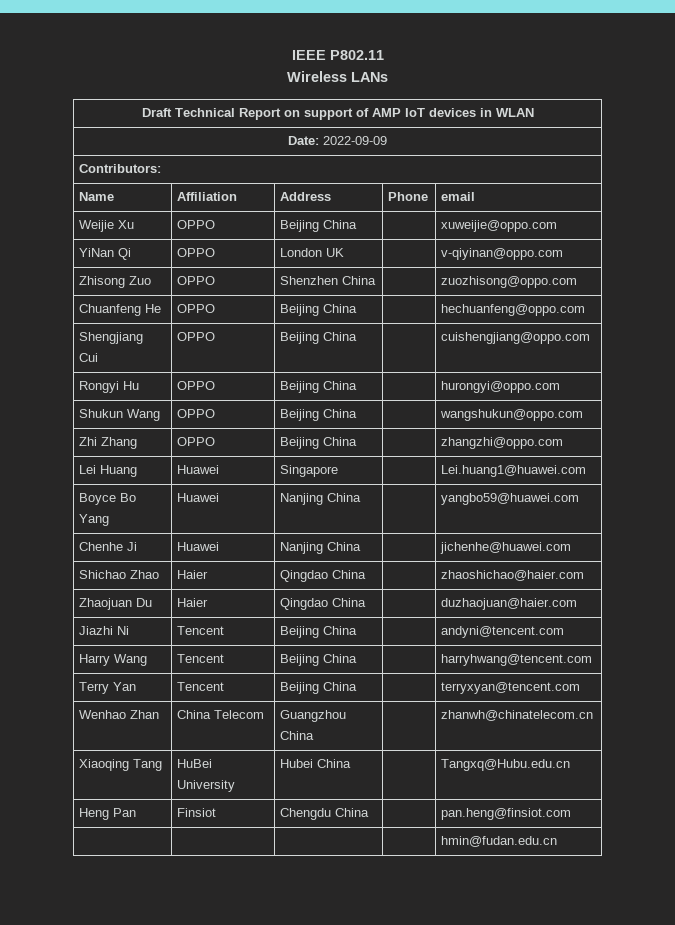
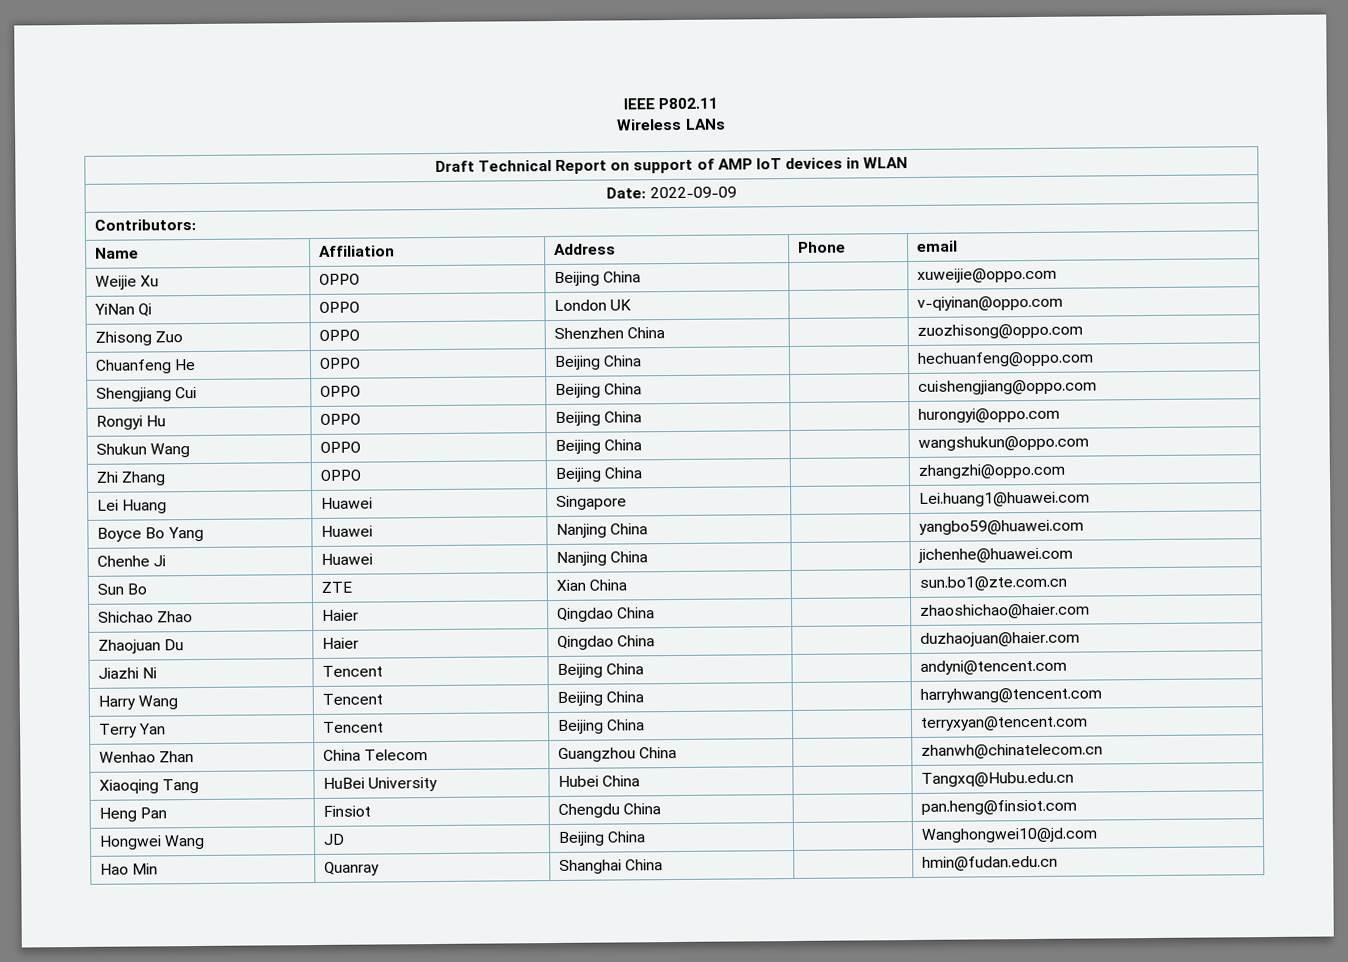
(572, 548) none -> [97,583,148,595] [321,581,353,593] [556,579,628,591] [919,575,1068,591] // Sun Bo | ZTE | Xian China | | sun.bo1@zte.com.cn
(572, 814) | | -> [99,834,206,850] [323,833,346,845] [558,831,647,846] [921,827,1099,843] [100,863,159,875] [324,861,381,876] [559,859,664,874] Hongwei Wang | JD | Beijing China | | Wanghongwei10@jd.com // Hao Min | Quanray | Shanghai China

